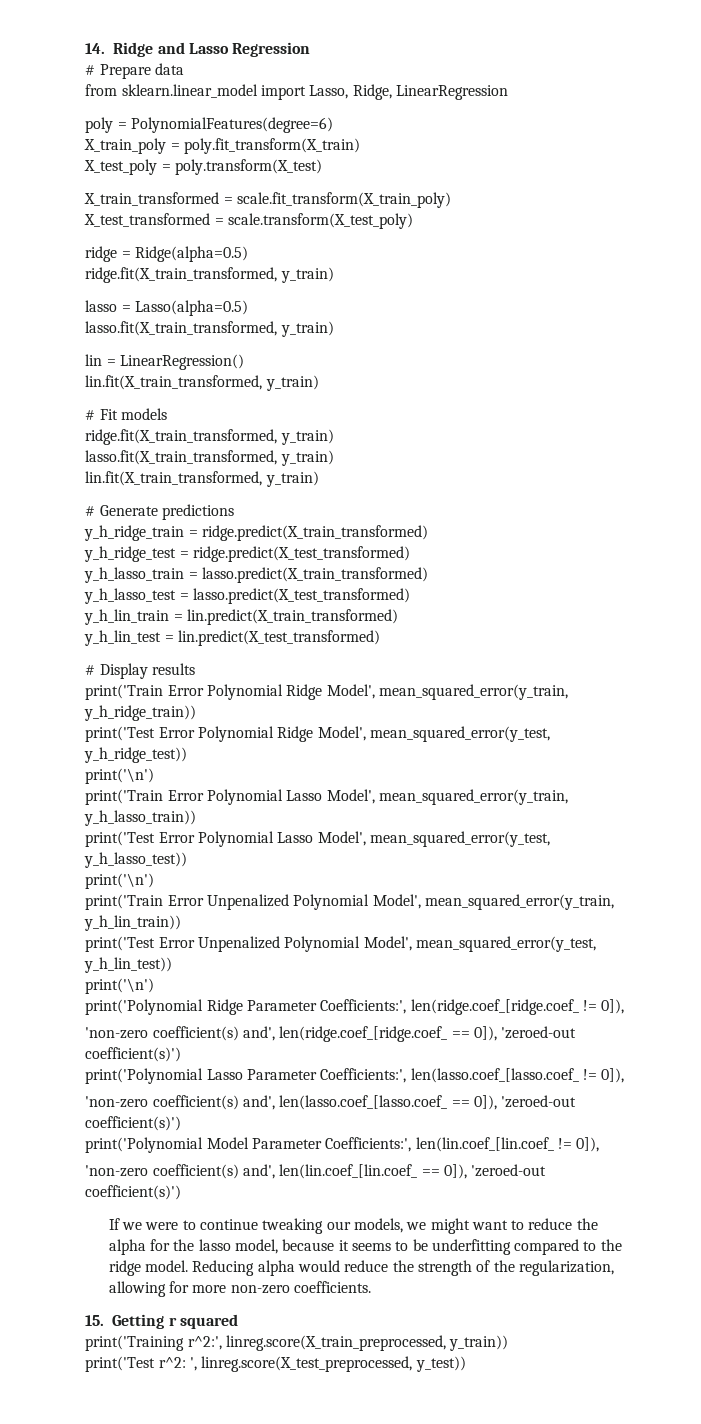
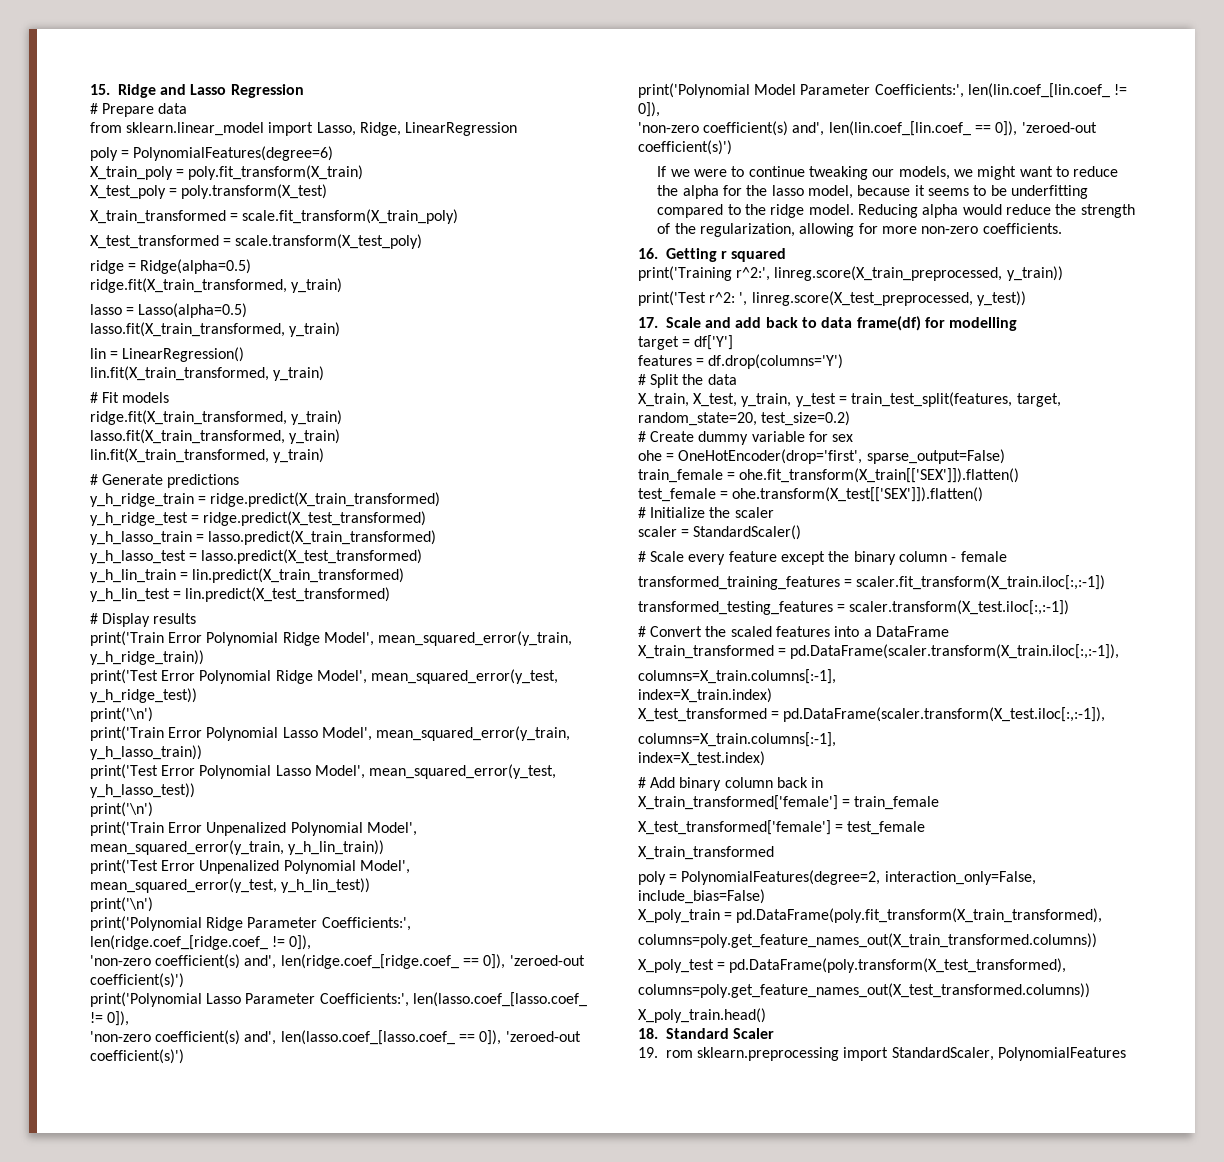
[85,43,106,54] 14. -> [89,84,110,95] 15.
[85,1315,105,1326] 15. -> [637,248,658,259] 16.
(466, 1364) none -> [637,316,1018,331] [637,335,734,350] [637,354,844,369] [637,374,737,388] [637,392,1061,407] [637,411,850,426] [637,431,854,445] [637,449,1005,464] [637,468,1020,483] [637,487,984,502] [637,507,774,518] [637,525,802,540] [637,551,1007,565] [637,575,1106,590] [637,600,1070,615] [637,626,949,637] [637,644,1120,659] [637,669,836,684] [637,688,772,703] [637,707,1106,722] [637,732,836,747] [637,751,765,766] [637,777,824,791] [637,795,940,810] [637,820,926,835] [637,846,774,860] [637,870,1036,885] [637,889,765,904] [637,908,1103,923] [637,933,1097,948] [637,958,1067,973] [637,983,1090,998] [637,1008,766,1023] [637,1028,774,1039] [637,1047,1126,1061] // 17. Scale and add back to data frame(df) for modelling // target = df['Y'] // features = df.drop(columns='Y') // # Split the data // X_train, X_test, y_train, y_test = train_test_split(features, target, random_state=20, test_size=0.2) // # Create dummy variable for sex // ohe = OneHotEncoder(drop='first', sparse_output=False) // train_female = ohe.fit_transform(X_train[['SEX']]).flatten() // test_female = ohe.transform(X_test[['SEX']]).flatten() // # Initialize the scaler // scaler = StandardScaler() // # Scale every feature except the binary column - female // transformed_training_features = scaler.fit_transform(X_train.iloc[:,:-1]) // transformed_testing_features = scaler.transform(X_test.iloc[:,:-1]) // # Convert the scaled features into a DataFrame // X_train_transformed = pd.DataFrame(scaler.transform(X_train.iloc[:,:-1]), // columns=X_train.columns[:-1], // index=X_train.index) // X_test_transformed = pd.DataFrame(scaler.transform(X_test.iloc[:,:-1]), // columns=X_train.columns[:-1], // index=X_test.index) // # Add binary column back in // X_train_transformed['female'] = train_female // X_test_transformed['female'] = test_female // X_train_transformed // poly = PolynomialFeatures(degree=2, interaction_only=False, include_bias=False) // X_poly_train = pd.DataFrame(poly.fit_transform(X_train_transformed), // columns=poly.get_feature_names_out(X_train_transformed.columns)) // X_poly_test = pd.DataFrame(poly.transform(X_test_transformed), // columns=poly.get_feature_names_out(X_test_transformed.columns)) // X_poly_train.head() // 18. Standard Scaler // 19. rom sklearn.preprocessing import StandardScaler, PolynomialFeatures

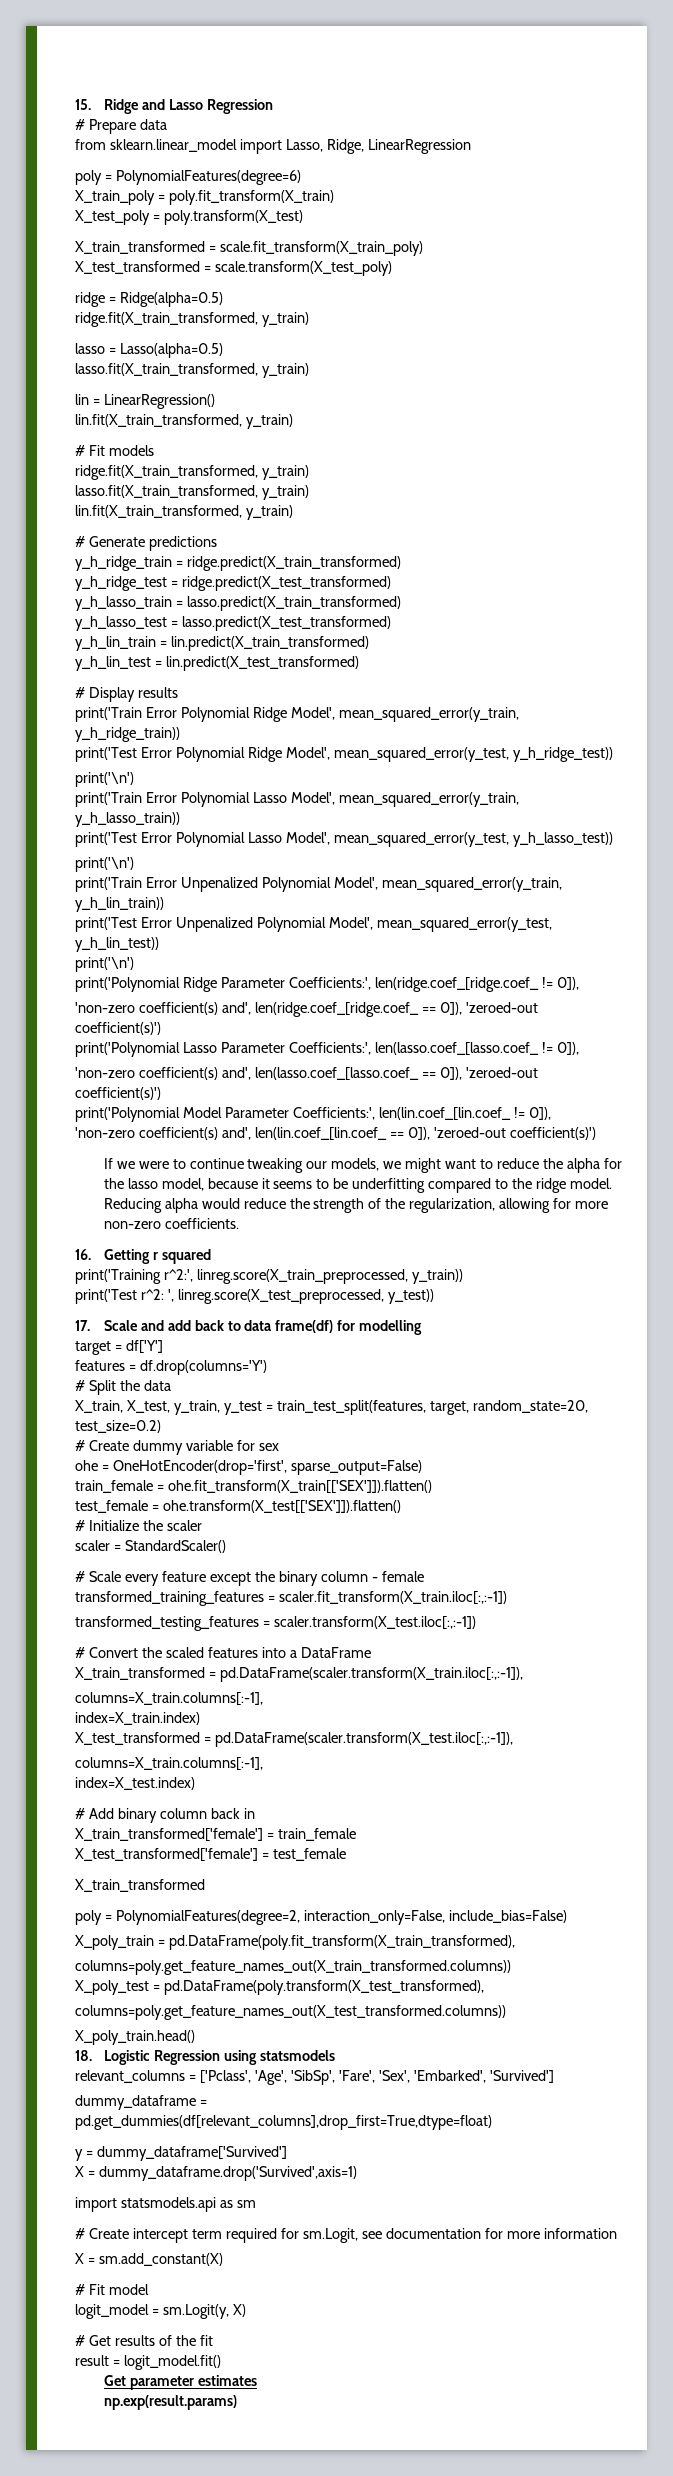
[665,1028,774,1039] [637,1047,1126,1061] Standard Scaler // 19. rom sklearn.preprocessing import StandardScaler, PolynomialFeatures -> [103,2050,335,2065] [75,2070,554,2085] [75,2095,208,2110] [75,2115,493,2130] [75,2146,288,2161] [75,2166,358,2181] [75,2197,257,2212] [75,2228,617,2243] [75,2253,224,2266] [75,2284,150,2295] [75,2304,247,2319] [75,2335,214,2346] [75,2355,222,2370] [103,2375,257,2390] [103,2395,237,2410] Logistic Regression using statsmodels // relevant_columns = ['Pclass', 'Age', 'SibSp', 'Fare', 'Sex', 'Embarked', 'Survived'] // dummy_dataframe = pd.get_dummies(df[relevant_columns],drop_first=True,dtype=float) // y = dummy_dataframe['Survived'] // X = dummy_dataframe.drop('Survived',axis=1) // import statsmodels.api as sm // # Create intercept term required for sm.Logit, see documentation for more information // X = sm.add_constant(X) // # Fit model // logit_model = sm.Logit(y, X) // # Get results of the fit // result = logit_model.fit() // Get parameter estimates // np.exp(result.params)

